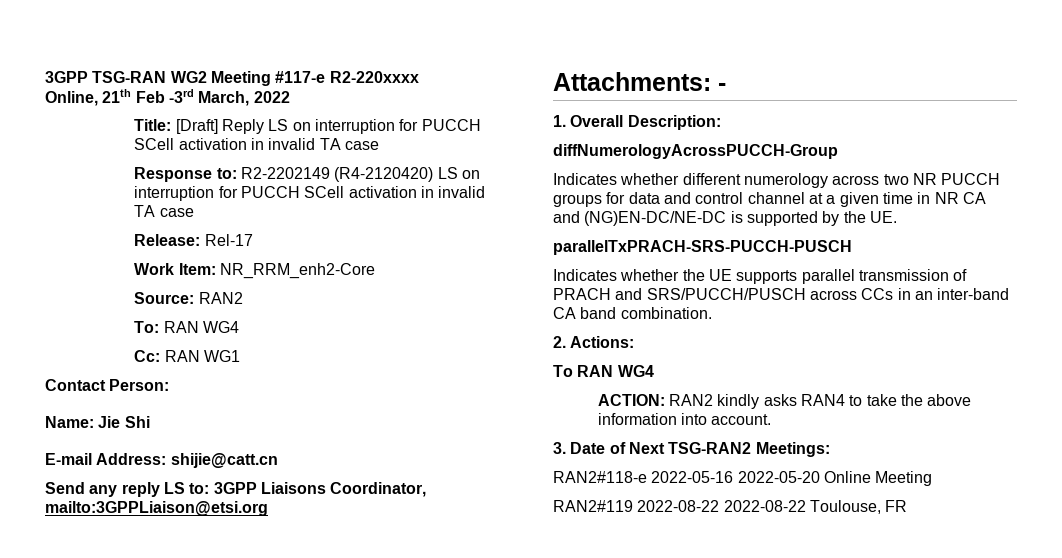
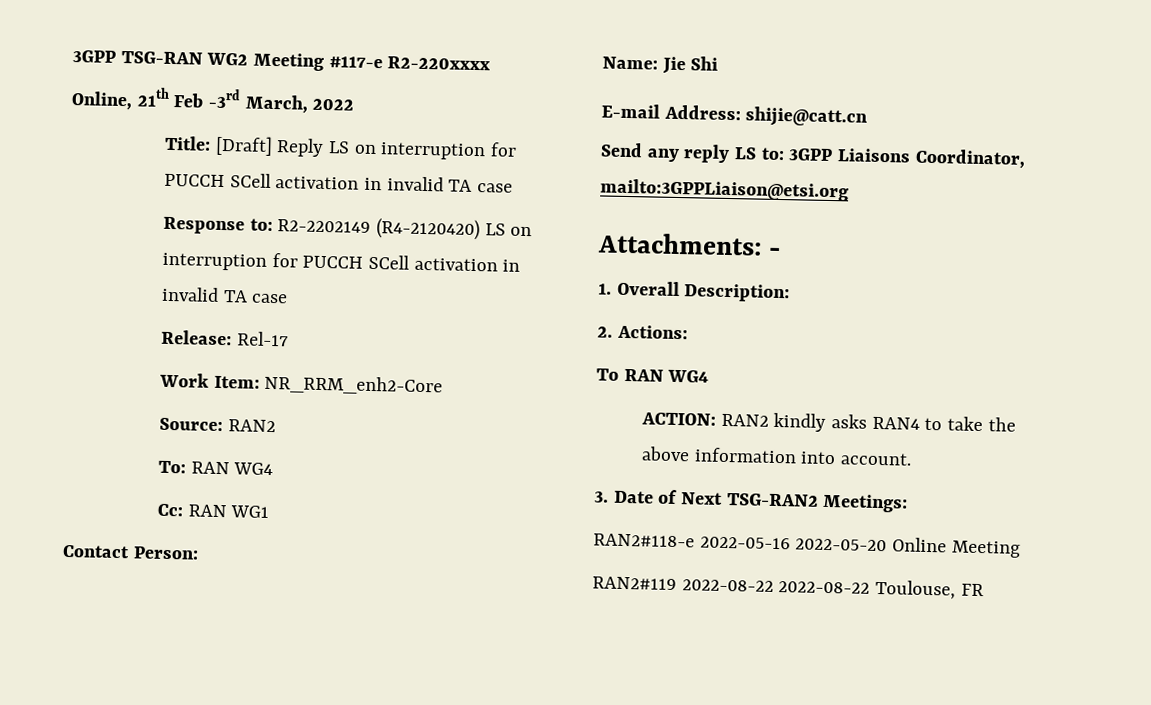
[553,144,838,159] [553,173,1001,188] [553,192,986,207] [553,211,897,226] [553,240,852,255] [553,269,968,284] [553,288,1010,300] [553,307,712,319] // diffNumerologyAcrossPUCCH-Group // Indicates whether different numerology across two NR PUCCH groups for data and control channel at a given time in NR CA and (NG)EN-DC/NE-DC is supported by the UE. // parallelTxPRACH-SRS-PUCCH-PUSCH // Indicates whether the UE supports parallel transmission of PRACH and SRS/PUCCH/PUSCH across CCs in an inter-band CA band combination. -> (791, 293) none

